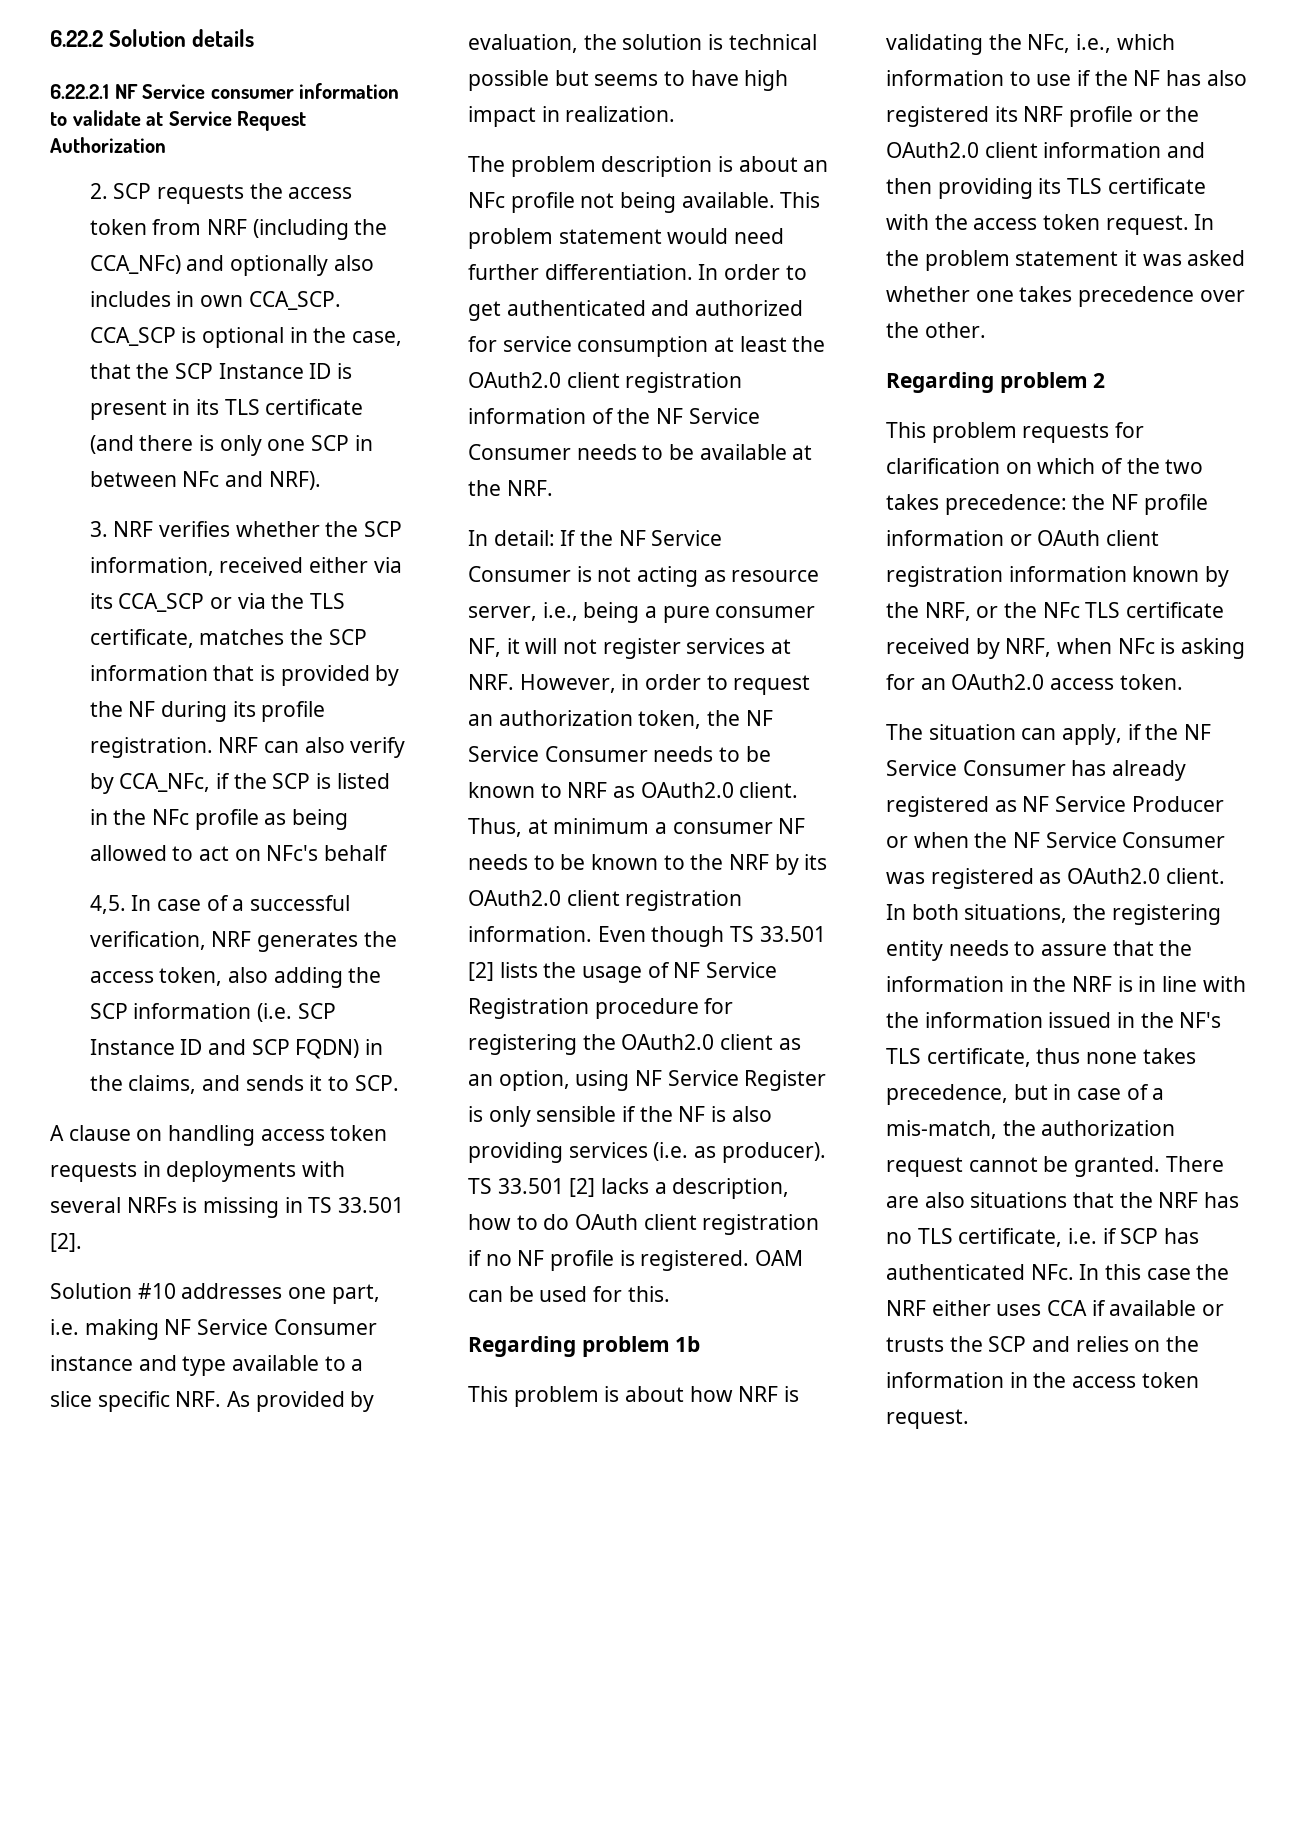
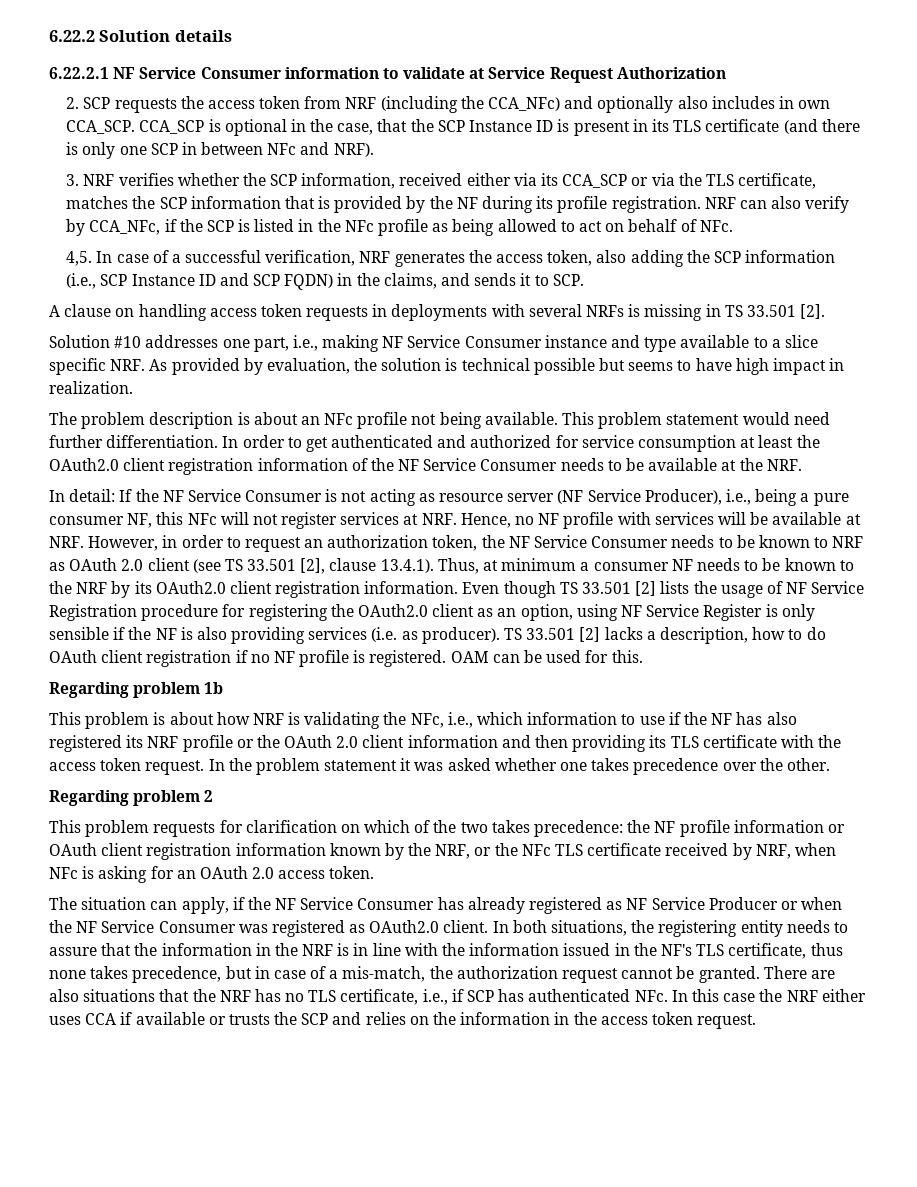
[210,89,294,99] consumer -> [200,67,281,79] Consumer
[266,845,319,861] NFc's -> (625, 227) none
(388, 853) none -> [680,219,733,232] of NFc.
[256,1003,292,1022] (i.e. -> [66,273,97,289] (i.e.,
[50,1319,79,1335] i.e. -> [292,335,318,351] i.e.,
[468,606,537,621] server, -> [507,489,722,505] server (NF Service Producer),
[506,638,520,654] it -> [156,512,217,525] this NFc
(514, 682) none -> [460,512,861,529] [49,536,84,548] Hence, no NF profile with services will be available at NRF.
[640,782,799,798] OAuth2.0 client. -> [69,558,434,574] OAuth 2.0 client (see TS 33.501 [2], clause 13.4.1).
[886,142,979,158] OAuth2.0 -> [284,735,359,748] OAuth 2.0
[951,674,1045,690] OAuth2.0 -> [199,866,275,879] OAuth 2.0
[1068,1228,1098,1244] i.e. -> [422,989,448,1005] i.e.,

